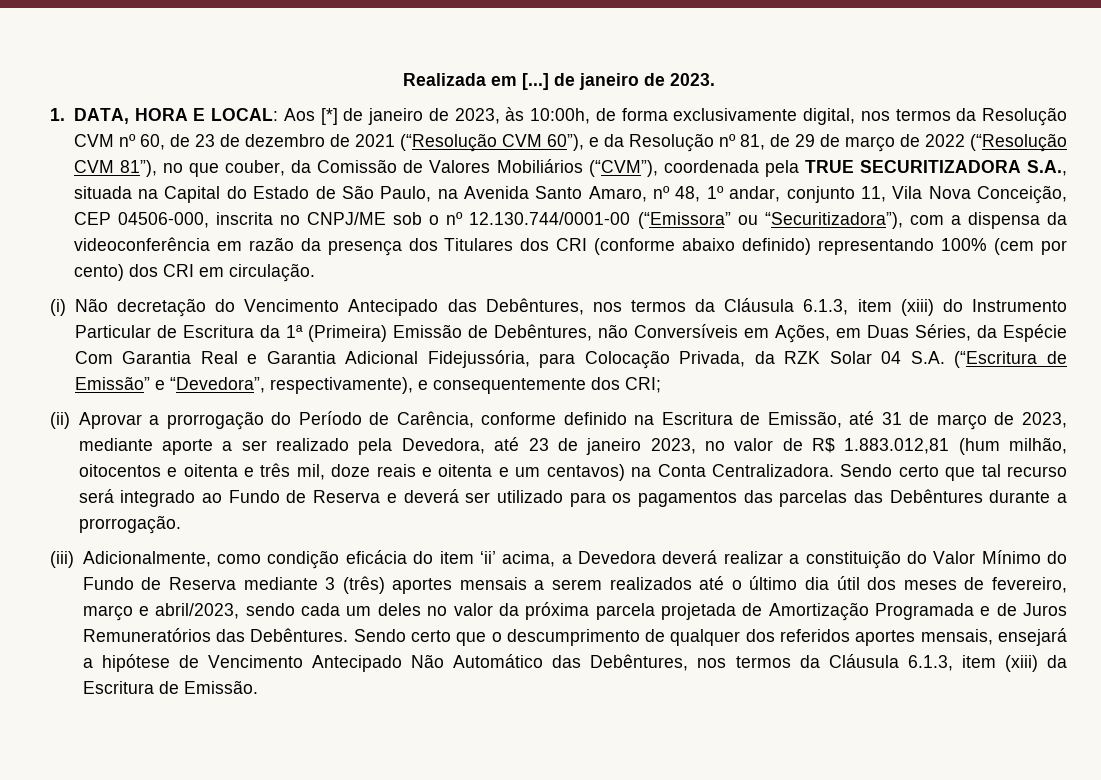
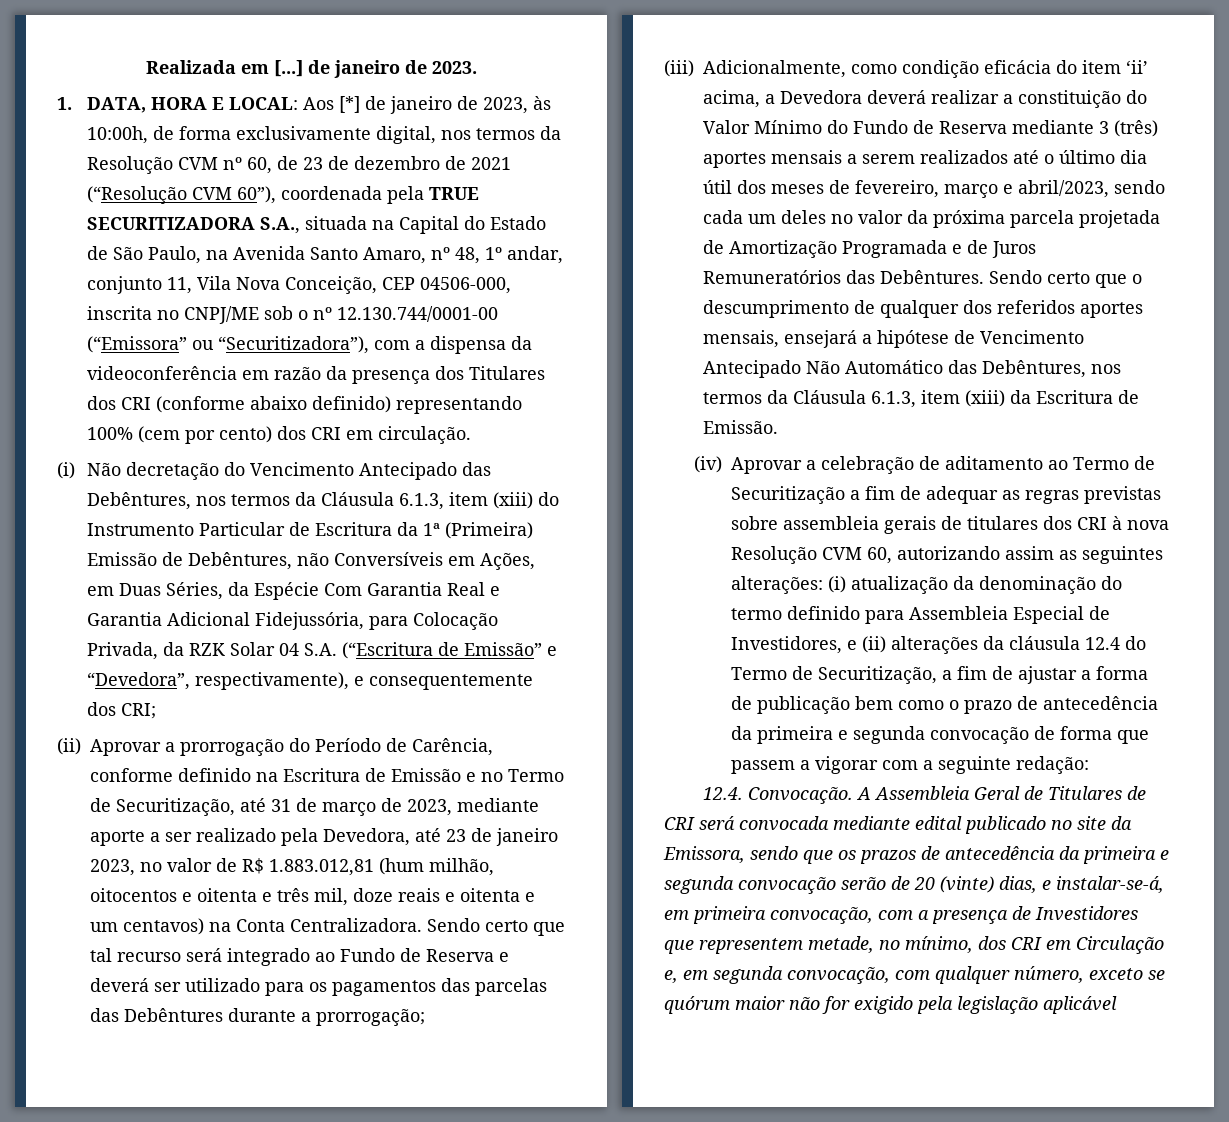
[588,133,1067,152] [73,159,658,177] e da Resolução nº 81, de 29 de março de 2022 (“Resolução CVM 81”), no que couber, da Comissão de Valores Mobiliários (“CVM”), -> (277, 195) none
[767,411,842,428] Emissão, -> [391,768,564,782] [90,798,235,816] Emissão e no Termo de Securitização,
[78,515,181,534] prorrogação. -> [316,1009,425,1026] prorrogação;
(258, 687) none -> [694,456,1156,474] [731,486,1162,504] [731,516,1170,534] [731,546,1164,564] [731,576,1123,594] [731,606,1111,624] [731,636,1147,654] [731,666,1149,684] [731,696,1159,714] [731,726,1150,744] [731,756,1090,774] [703,786,1147,804] [664,816,1132,834] [663,846,1169,864] [664,876,1164,894] [664,906,1138,924] [664,936,1164,954] [664,966,1165,984] [664,996,1117,1014] // (iv) Aprovar a celebração de aditamento ao Termo de Securitização a fim de adequar as regras previstas sobre assembleia gerais de titulares dos CRI à nova Resolução CVM 60, autorizando assim as seguintes alterações: (i) atualização da denominação do termo definido para Assembleia Especial de Investidores, e (ii) alterações da cláusula 12.4 do Termo de Securitização, a fim de ajustar a forma de publicação bem como o prazo de antecedência da primeira e segunda convocação de forma que passem a vigorar com a seguinte redação: // 12.4. Convocação. A Assembleia Geral de Titulares de CRI será convocada mediante edital publicado no site da Emissora, sendo que os prazos de antecedência da primeira e segunda convocação serão de 20 (vinte) dias, e instalar-se-á, em primeira convocação, com a presença de Investidores que representem metade, no mínimo, dos CRI em Circulação e, em segunda convocação, com qualquer número, exceto se quórum maior não for exigido pela legislação aplicável

